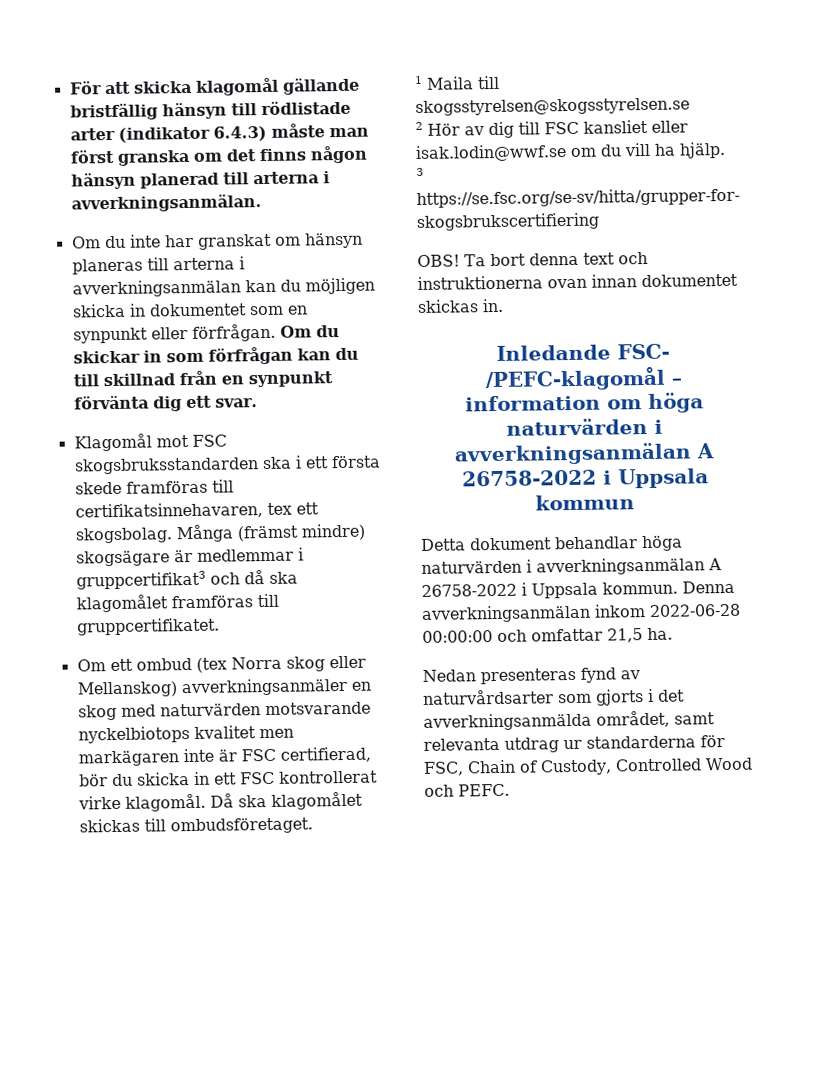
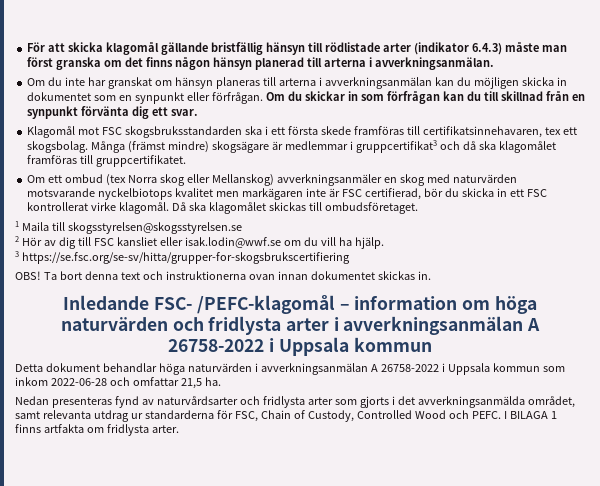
(648, 426) none -> [172,316,329,335] och fridlysta arter
[602,580,735,595] [421,604,591,623] kommun. Denna avverkningsanmälan -> [492,363,565,372] kommun som
[422,630,493,643] 00:00:00 -> (107, 382) none
(554, 697) none -> [239,396,333,408] och fridlysta arter
(510, 790) none -> [503,411,557,419] [15,424,179,436] I BILAGA 1 finns artfakta om fridlysta arter.

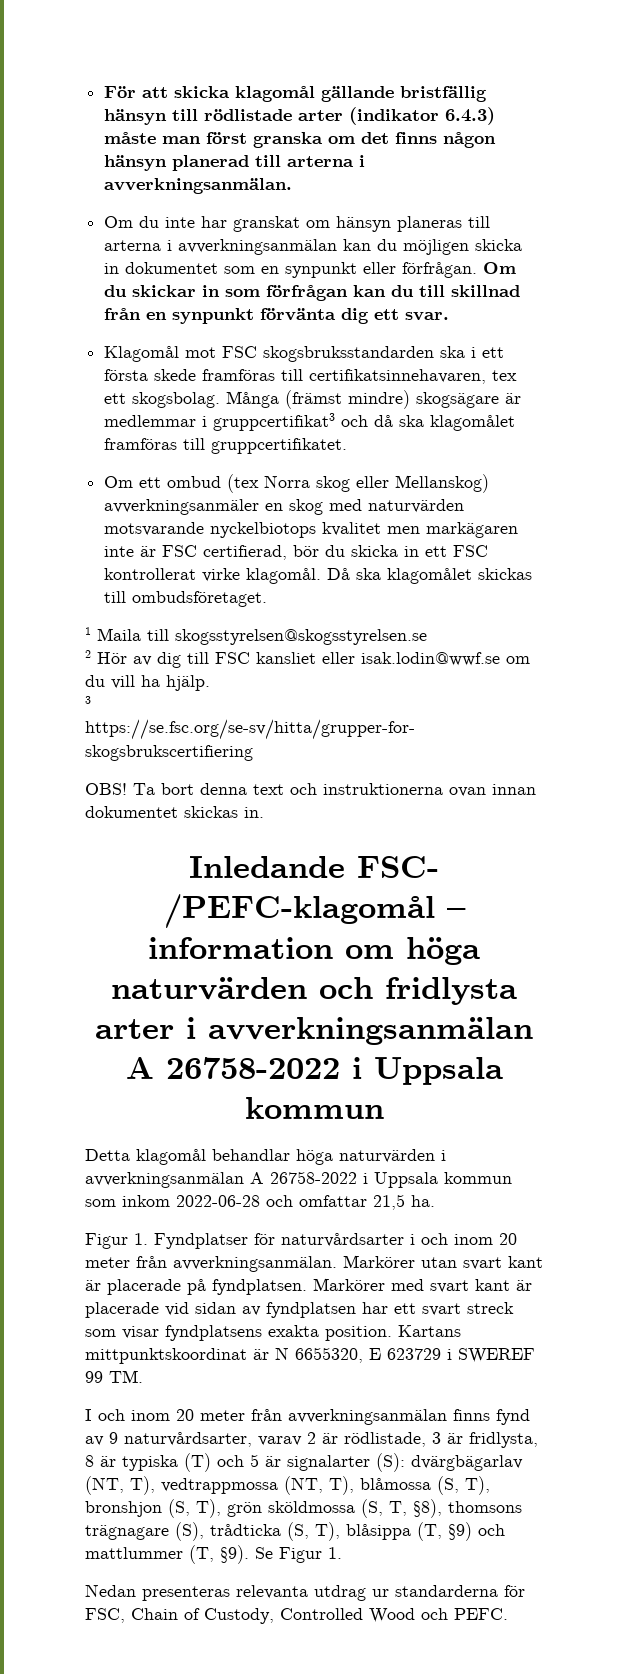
[45,363,100,372] dokument -> [136,1149,206,1165] klagomål
[15,396,575,408] [15,411,40,419] Nedan presenteras fynd av naturvårdsarter och fridlysta arter som gjorts i det avverkningsanmälda området, samt -> [85,1233,517,1249] [85,1255,543,1272] [85,1278,532,1295] [85,1302,514,1318] [85,1325,461,1341] [85,1347,535,1364] [85,1370,143,1383] [85,1409,530,1425] [85,1432,538,1448] [85,1453,523,1472] [85,1476,490,1495] [85,1499,522,1518] [85,1522,505,1541] [85,1545,342,1564] [85,1584,230,1601] Figur 1. Fyndplatser för naturvårdsarter i och inom 20 meter från avverkningsanmälan. Markörer utan svart kant är placerade på fyndplatsen. Markörer med svart kant är placerade vid sidan av fyndplatsen har ett svart streck som visar fyndplatsens exakta position. Kartans mittpunktskoordinat är N 6655320, E 623729 i SWEREF 99 TM. // I och inom 20 meter från avverkningsanmälan finns fynd av 9 naturvårdsarter, varav 2 är rödlistade, 3 är fridlysta, 8 är typiska (T) och 5 är signalarter (S): dvärgbägarlav (NT, T), vedtrappmossa (NT, T), blåmossa (S, T), bronshjon (S, T), grön sköldmossa (S, T, §8), thomsons trägnagare (S), trådticka (S, T), blåsippa (T, §9) och mattlummer (T, §9). Se Figur 1. // Nedan presenteras
[503,411,557,419] [15,424,179,436] I BILAGA 1 finns artfakta om fridlysta arter. -> (508, 1614) none

